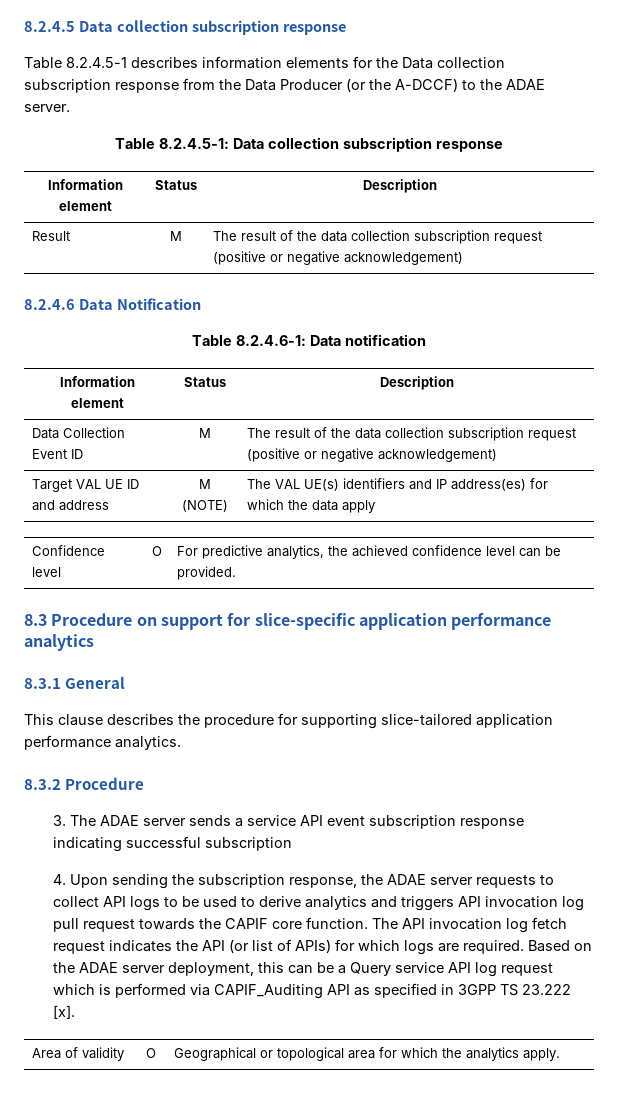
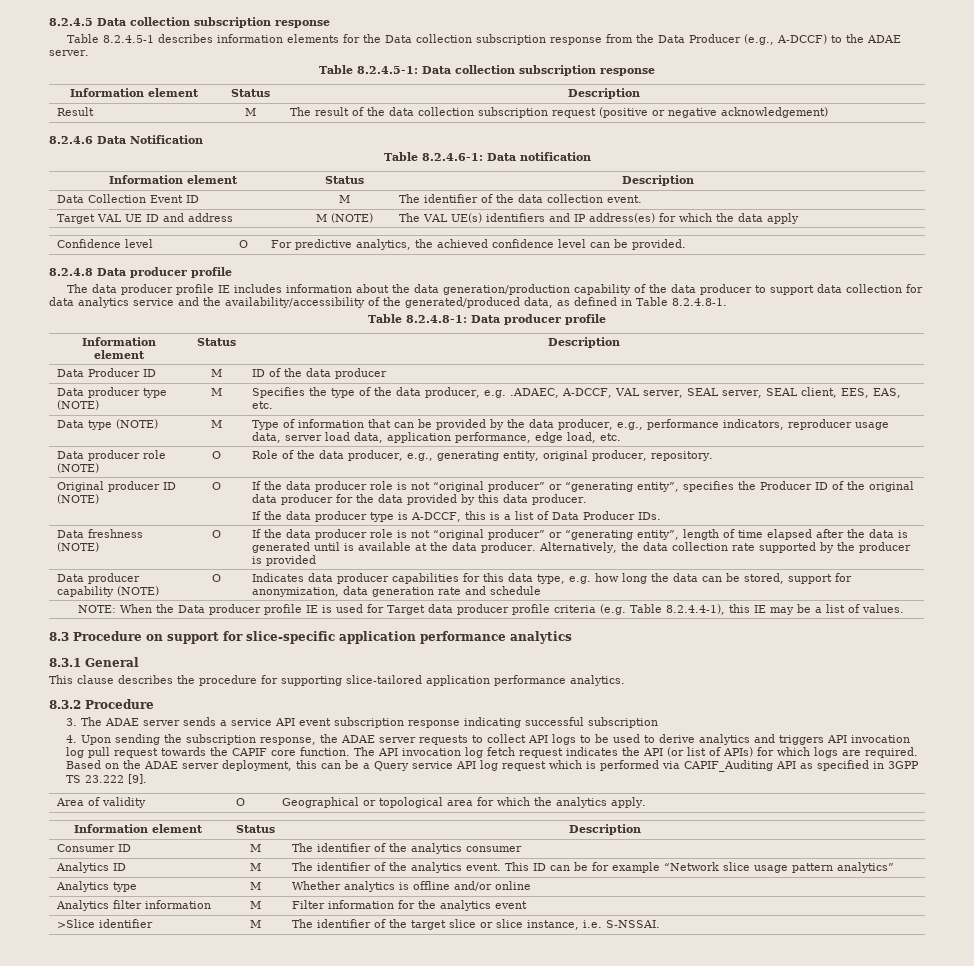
[346,78,391,92] (or the -> [744,34,775,45] (e.g.,
[274,427,576,441] [246,448,497,462] result of the data collection subscription request (positive or negative acknowledgement) -> [424,194,643,203] identifier of the data collection event.
(236, 573) none -> [49,267,232,278] [67,284,924,295] [49,297,727,308] [368,314,606,325] [81,337,156,346] [93,350,145,359] [196,338,236,346] [548,337,620,348] [57,368,157,377] [210,369,222,377] [252,368,388,379] [57,387,168,398] [57,400,100,410] [210,388,222,396] [252,387,902,398] [252,401,274,409] [57,419,159,430] [210,420,222,428] [252,419,890,430] [252,432,622,443] [57,450,167,461] [57,463,100,473] [211,451,221,459] [252,450,714,461] [57,481,177,492] [57,494,100,504] [211,482,221,490] [252,481,915,492] [252,494,588,505] [252,511,662,522] [57,529,144,538] [57,542,100,552] [211,530,221,538] [252,529,909,540] [252,542,912,553] [252,555,317,566] [57,573,141,584] [57,586,160,597] [211,574,221,582] [252,573,853,584] [252,586,542,597] [77,604,904,615] // 8.2.4.8 Data producer profile // The data producer profile IE includes information about the data generation/production capability of the data producer to support data collection for data analytics service and the availability/accessibility of the generated/produced data, as defined in Table 8.2.4.8-1. // Table 8.2.4.8-1: Data producer profile // Information element | Status | Description // Data Producer ID | M | ID of the data producer // Data producer type (NOTE) | M | Specifies the type of the data producer, e.g. .ADAEC, A-DCCF, VAL server, SEAL server, SEAL client, EES, EAS, etc. // Data type (NOTE) | M | Type of information that can be provided by the data producer, e.g., performance indicators, reproducer usage data, server load data, application performance, edge load, etc. // Data producer role (NOTE) | O | Role of the data producer, e.g., generating entity, original producer, repository. // Original producer ID (NOTE) | O | If the data producer role is not “original producer” or “generating entity”, specifies the Producer ID of the original data producer for the data provided by this data producer. // If the data producer type is A-DCCF, this is a list of Data Producer IDs. // Data freshness (NOTE) | O | If the data producer role is not “original producer” or “generating entity”, length of time elapsed after the data is generated until is available at the data producer. Alternatively, the data collection rate supported by the producer is provided // Data producer capability (NOTE) | O | Indicates data producer capabilities for this data type, e.g. how long the data can be stored, support for anonymization, data generation rate and schedule // NOTE: When the Data producer profile IE is used for Target data producer profile criteria (e.g. Table 8.2.4.4-1), this IE may be a list of values.
[52,1005,75,1019] [x]. -> [127,774,147,784] [9].
(560, 1054) none -> [74,824,203,833] [236,825,275,833] [568,824,641,835] [57,844,132,852] [250,844,261,852] [292,843,523,854] [56,862,127,873] [250,863,261,871] [292,862,895,873] [56,881,138,892] [250,882,261,890] [292,881,532,892] [56,900,212,911] [250,901,261,909] [292,900,528,911] [57,919,154,928] [250,920,261,928] [292,919,661,930] // Information element | Status | Description // Consumer ID | M | The identifier of the analytics consumer // Analytics ID | M | The identifier of the analytics event. This ID can be for example “Network slice usage pattern analytics” // Analytics type | M | Whether analytics is offline and/or online // Analytics filter information | M | Filter information for the analytics event // >Slice identifier | M | The identifier of the target slice or slice instance, i.e. S-NSSAI.

